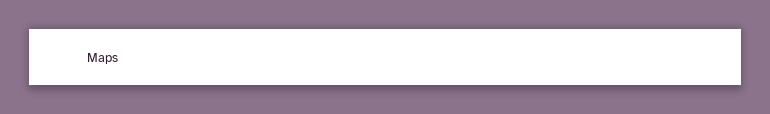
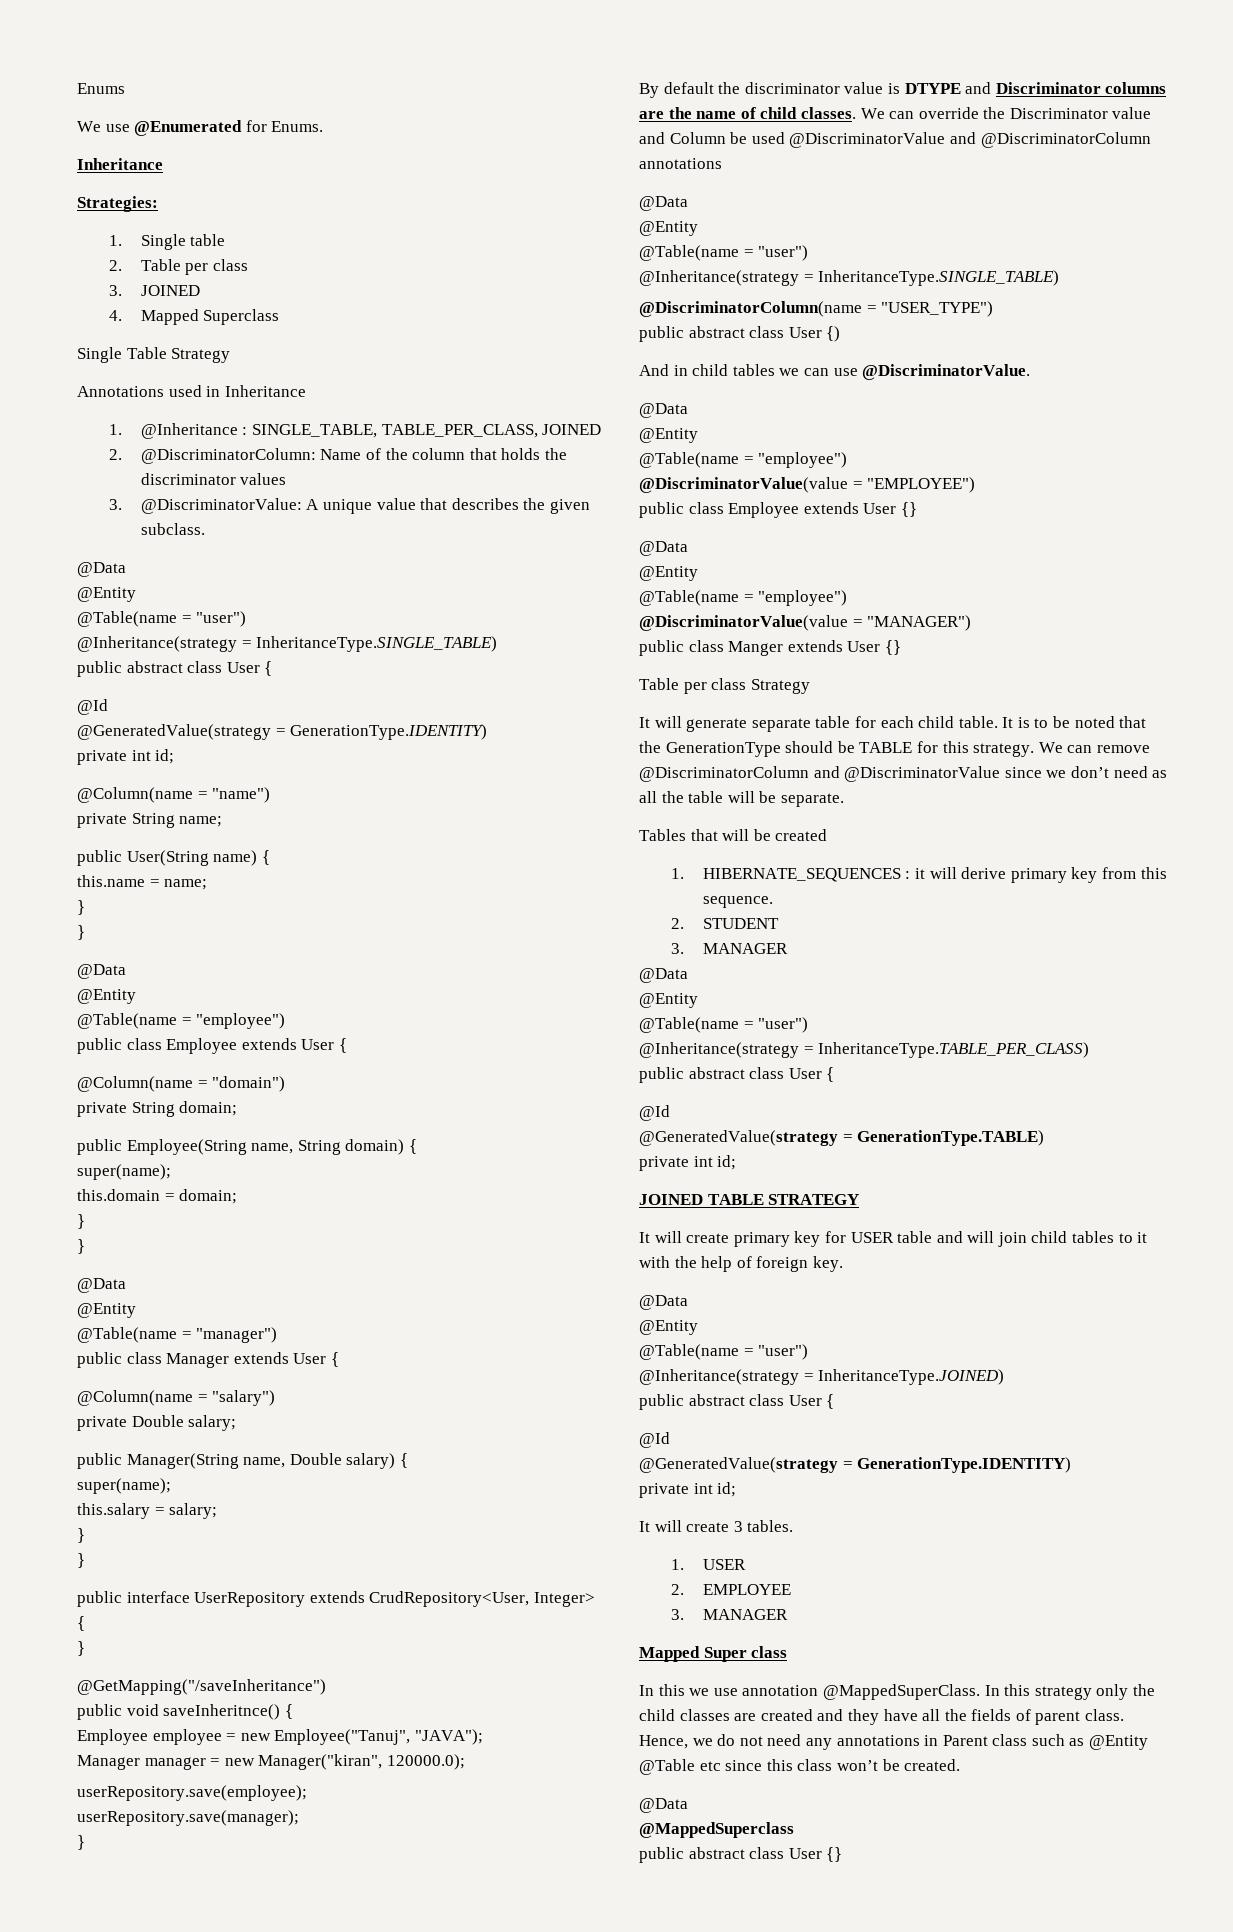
[87,53,118,64] Maps -> [77,83,125,94] [77,120,324,136] [77,158,163,170] [77,196,158,212] [108,234,226,250] [108,259,249,275] [108,285,200,296] [108,309,280,325] [77,347,231,363] [77,385,306,397] [108,423,602,439] [108,448,568,464] [140,473,287,485] [108,498,591,514] [140,523,205,535] [77,562,126,577] [77,587,136,602] [77,611,247,627] [77,636,498,652] [77,661,273,677] [77,699,108,715] [77,724,488,740] [77,749,175,765] [77,787,271,803] [77,813,223,828] [77,850,270,866] [77,875,208,890] [77,900,85,915] [77,925,85,940] [77,964,126,979] [77,989,136,1004] [77,1013,286,1029] [77,1038,347,1054] [77,1076,286,1092] [77,1101,238,1117] [77,1139,417,1155] [77,1164,171,1180] [77,1189,238,1204] [77,1214,85,1229] [77,1239,85,1254] [77,1278,126,1293] [77,1303,136,1318] [77,1327,278,1343] [77,1352,339,1368] [77,1390,276,1406] [77,1415,237,1431] [77,1453,408,1469] [77,1478,171,1494] [77,1503,218,1519] [77,1528,85,1543] [77,1553,85,1568] [77,1591,595,1607] [77,1616,85,1631] [77,1641,85,1656] [77,1679,326,1695] [77,1704,293,1720] [77,1729,483,1745] [77,1754,465,1770] [77,1785,307,1801] [77,1810,299,1826] [77,1835,85,1850] [639,82,1167,98] [639,107,1152,119] [639,132,1151,148] [639,158,722,169] [639,196,688,211] [639,221,698,236] [639,245,809,261] [639,270,1060,286] [639,301,994,317] [639,326,841,342] [639,364,1031,380] [639,403,688,418] [639,428,698,443] [639,452,848,468] [639,477,976,493] [639,502,917,518] [639,541,688,556] [639,566,698,581] [639,590,848,606] [639,615,972,631] [639,640,901,656] [639,678,810,694] [639,716,1147,732] [639,741,1150,757] [639,766,1168,782] [639,791,844,807] [639,829,828,841] [670,867,1167,883] [702,896,773,908] [670,918,779,929] [670,943,788,954] [639,968,688,983] [639,993,698,1008] [639,1017,809,1033] [639,1042,1090,1058] [639,1067,835,1083] [639,1105,670,1121] [639,1130,1045,1146] [639,1155,737,1171] [639,1194,860,1205] [639,1231,1148,1247] [639,1256,843,1272] [639,1295,688,1310] [639,1320,698,1335] [639,1344,809,1360] [639,1369,1005,1385] [639,1394,835,1410] [639,1432,670,1448] [639,1457,1072,1473] [639,1482,737,1498] [639,1520,794,1532] [670,1559,746,1570] [670,1584,791,1595] [670,1609,788,1620] [639,1646,788,1662] [639,1684,1155,1700] [639,1709,1125,1725] [639,1734,1149,1750] [639,1759,961,1775] [639,1798,688,1813] [639,1822,794,1838] [639,1847,843,1863] Enums // We use @Enumerated for Enums. // Inheritance // Strategies: // 1. Single table // 2. Table per class // 3. JOINED // 4. Mapped Superclass // Single Table Strategy // Annotations used in Inheritance // 1. @Inheritance : SINGLE_TABLE, TABLE_PER_CLASS, JOINED // 2. @DiscriminatorColumn: Name of the column that holds the discriminator values // 3. @DiscriminatorValue: A unique value that describes the given subclass. // @Data // @Entity // @Table(name = "user") // @Inheritance(strategy = InheritanceType.SINGLE_TABLE) // public abstract class User { // @Id // @GeneratedValue(strategy = GenerationType.IDENTITY) // private int id; // @Column(name = "name") // private String name; // public User(String name) { // this.name = name; // } // } // @Data // @Entity // @Table(name = "employee") // public class Employee extends User { // @Column(name = "domain") // private String domain; // public Employee(String name, String domain) { // super(name); // this.domain = domain; // } // } // @Data // @Entity // @Table(name = "manager") // public class Manager extends User { // @Column(name = "salary") // private Double salary; // public Manager(String name, Double salary) { // super(name); // this.salary = salary; // } // } // public interface UserRepository extends CrudRepository<User, Integer> { // } // @GetMapping("/saveInheritance") // public void saveInheritnce() { // Employee employee = new Employee("Tanuj", "JAVA"); // Manager manager = new Manager("kiran", 120000.0); // userRepository.save(employee); // userRepository.save(manager); // } // By default the discriminator value is DTYPE and Discriminator columns are the name of child classes. We can override the Discriminator value and Column be used @DiscriminatorValue and @DiscriminatorColumn annotations // @Data // @Entity // @Table(name = "user") // @Inheritance(strategy = InheritanceType.SINGLE_TABLE) // @DiscriminatorColumn(name = "USER_TYPE") // public abstract class User {) // And in child tables we can use @DiscriminatorValue. // @Data // @Entity // @Table(name = "employee") // @DiscriminatorValue(value = "EMPLOYEE") // public class Employee extends User {} // @Data // @Entity // @Table(name = "employee") // @DiscriminatorValue(value = "MANAGER") // public class Manger extends User {} // Table per class Strategy // It will generate separate table for each child table. It is to be noted that the GenerationType should be TABLE for this strategy. We can remove @DiscriminatorColumn and @DiscriminatorValue since we don’t need as all the table will be separate. // Tables that will be created // 1. HIBERNATE_SEQUENCES : it will derive primary key from this sequence. // 2. STUDENT // 3. MANAGER // @Data // @Entity // @Table(name = "user") // @Inheritance(strategy = InheritanceType.TABLE_PER_CLASS) // public abstract class User { // @Id // @GeneratedValue(strategy = GenerationType.TABLE) // private int id; // JOINED TABLE STRATEGY // It will create primary key for USER table and will join child tables to it with the help of foreign key. // @Data // @Entity // @Table(name = "user") // @Inheritance(strategy = InheritanceType.JOINED) // public abstract class User { // @Id // @GeneratedValue(strategy = GenerationType.IDENTITY) // private int id; // It will create 3 tables. // 1. USER // 2. EMPLOYEE // 3. MANAGER // Mapped Super class // In this we use annotation @MappedSuperClass. In this strategy only the child classes are created and they have all the fields of parent class. Hence, we do not need any annotations in Parent class such as @Entity @Table etc since this class won’t be created. // @Data // @MappedSuperclass // public abstract class User {}

